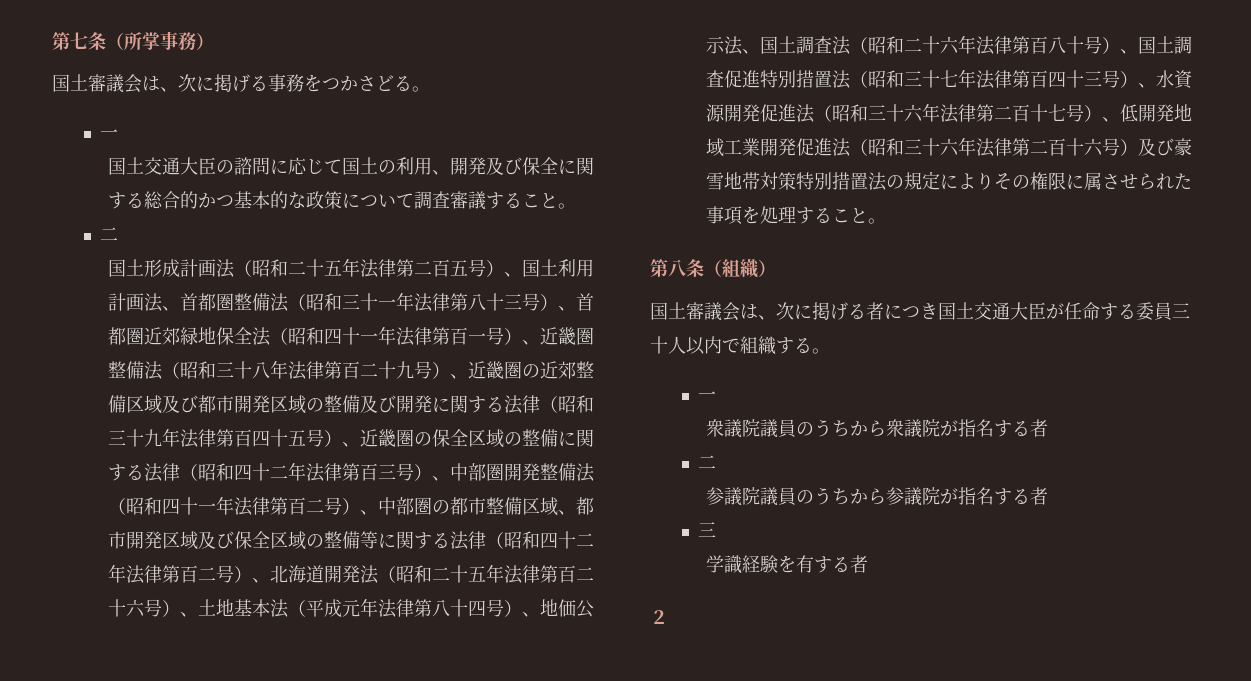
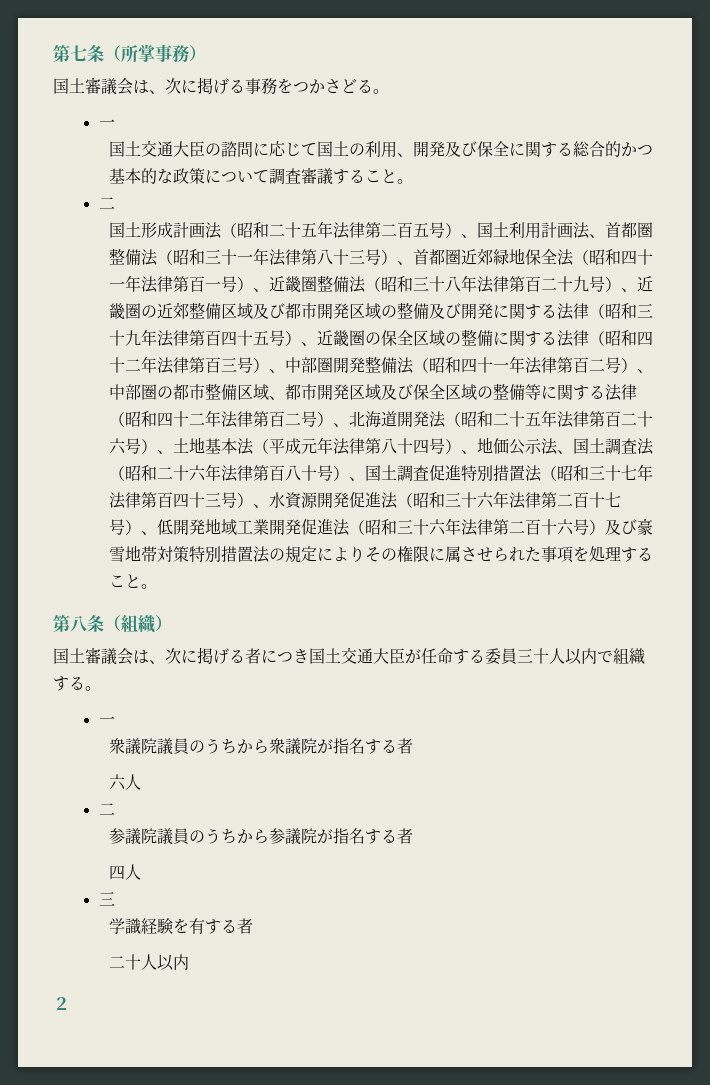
(1049, 428) none -> [109,774,142,790] // 六人
(1049, 496) none -> [109,864,142,880] // 四人
(869, 564) none -> [109,954,190,971] // 二十人以内

